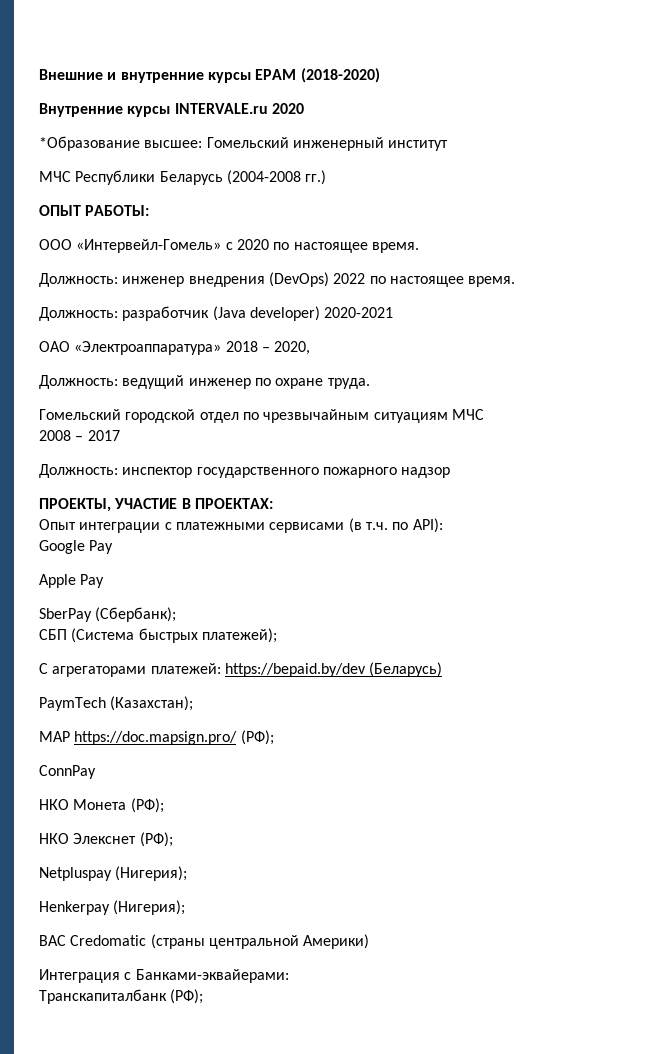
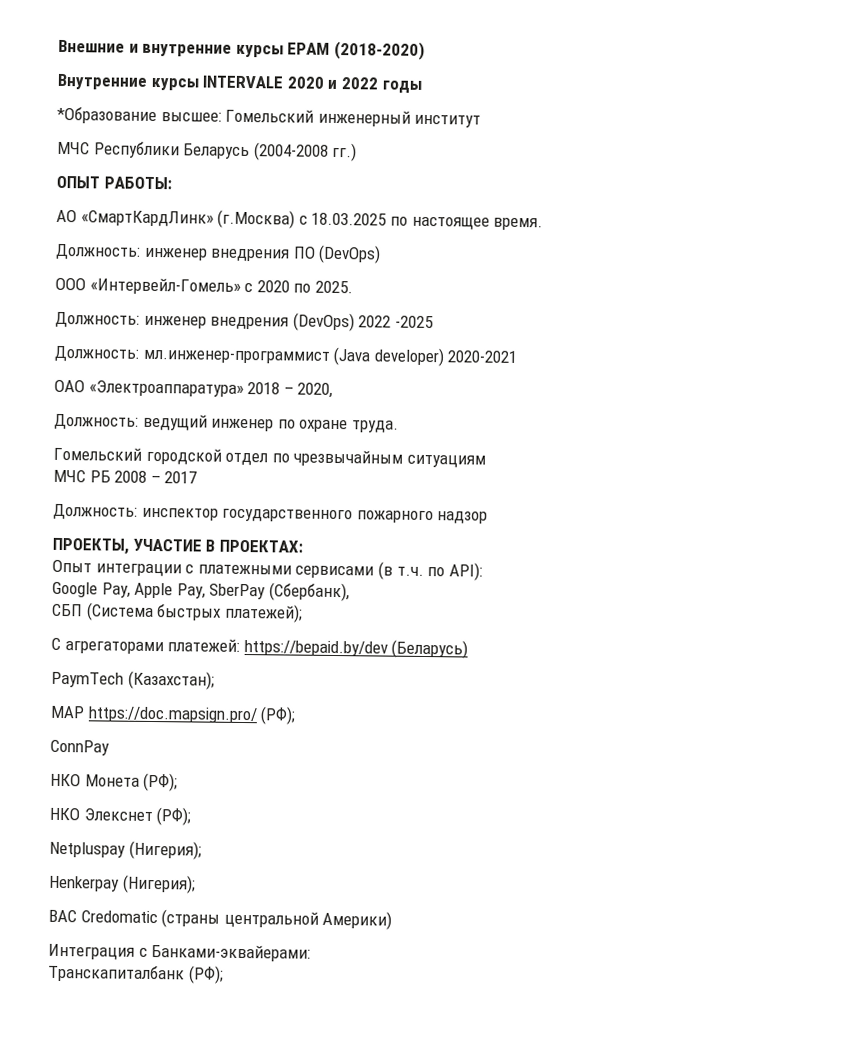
[174,103,304,114] INTERVALE.ru 2020 -> [202,75,422,94] INTERVALE 2020 и 2022 годы
[39,239,419,253] ООО «Интервейл-Гомель» с 2020 по настоящее время. -> [56,209,544,231] [55,243,382,264] [55,277,353,295] AO «СмартКардЛинк» (г.Москва) с 18.03.2025 по настоящее время. // Должность: инженер внедрения ПО (DevOps) // ООО «Интервейл-Гомель» с 2020 по 2025.
[369,276,516,287] [39,306,210,321] по настоящее время. // Должность: разработчик -> [394,315,434,329] [54,345,330,364] -2025 // Должность: мл.инженер-программист
[451,409,484,420] МЧС // -> [53,469,111,483] // МЧС РБ
[89,540,114,554] [39,574,105,588] [39,607,177,622] Pay // Apple Pay // SberPay (Сбербанк); -> [101,582,350,602] Pay, Apple Pay, SberPay (Сбербанк),

